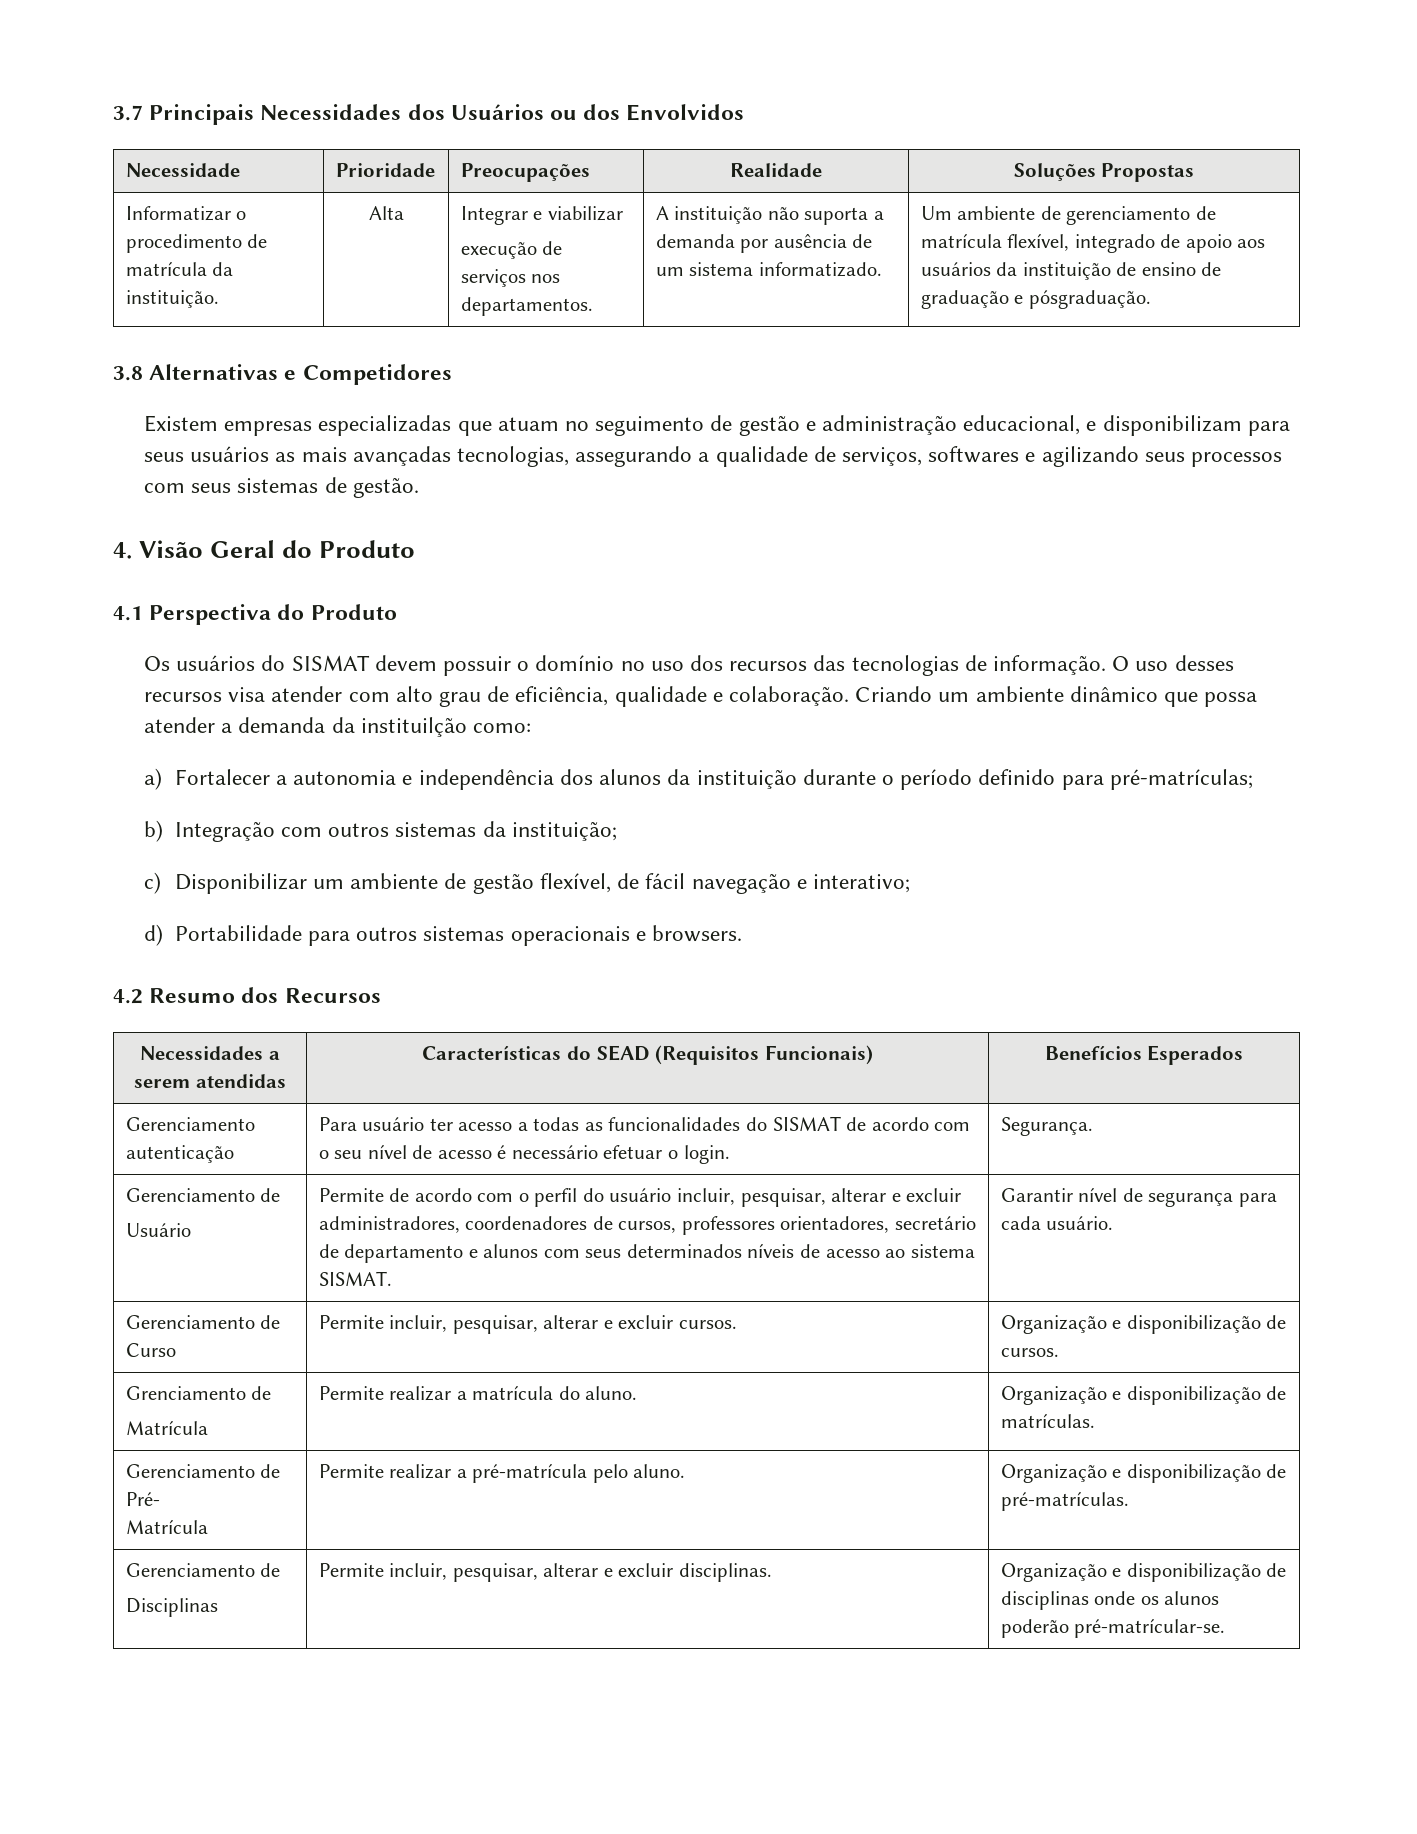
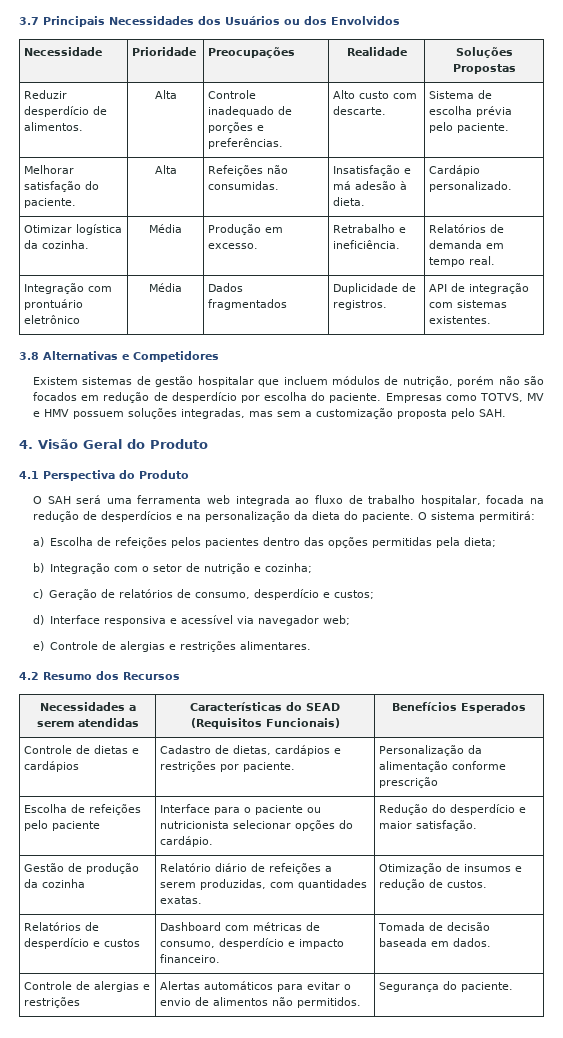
[125,206,247,221] [125,234,268,253] [125,262,234,276] [125,290,219,308] [368,206,404,220] [460,206,623,225] [460,241,563,259] [460,269,561,287] [460,297,593,316] [655,206,884,225] [655,234,873,253] [655,262,882,277] [920,206,1216,225] [920,234,1266,253] [920,262,1222,280] [920,290,1151,309] Informatizar o procedimento de matrícula da instituição. | Alta | Integrar e viabilizar // execução de serviços nos departamentos. | A instituição não suporta a demanda por ausência de um sistema informatizado. | Um ambiente de gerenciamento de matrícula flexível, integrado de apoio aos usuários da instituição de ensino de graduação e pósgraduação. -> [24,90,68,99] [24,106,108,117] [24,122,84,131] [154,90,177,99] [208,90,257,99] [208,106,293,117] [208,122,265,133] [208,138,284,149] [333,90,418,99] [333,106,387,115] [429,90,493,99] [429,106,513,117] [429,122,510,133] [24,165,75,174] [24,181,100,192] [24,198,77,208] [154,165,177,174] [208,165,289,176] [208,181,280,190] [333,165,412,176] [333,181,408,190] [333,197,366,206] [429,165,481,176] [429,181,513,192] [24,224,123,235] [24,240,90,249] [149,224,182,233] [208,224,284,235] [208,243,259,249] [333,224,407,233] [333,240,401,249] [429,224,505,233] [429,240,505,249] [429,256,496,267] [24,283,113,294] [24,299,84,310] [24,315,81,324] [149,283,182,292] [208,283,244,292] [208,299,288,310] [333,283,417,294] [333,300,388,310] [429,283,530,294] [429,300,508,308] [429,316,492,324] Reduzir desperdício de alimentos. | Alta | Controle inadequado de porções e preferências. | Alto custo com descarte. | Sistema de escolha prévia pelo paciente. // Melhorar satisfação do paciente. | Alta | Refeições não consumidas. | Insatisfação e má adesão à dieta. | Cardápio personalizado. // Otimizar logística da cozinha. | Média | Produção em excesso. | Retrabalho e ineficiência. | Relatórios de demanda em tempo real. // Integração com prontuário eletrônico | Média | Dados fragmentados | Duplicidade de registros. | API de integração com sistemas existentes.
[224,415,1290,436] [143,446,1283,467] [143,477,419,498] empresas especializadas que atuam no seguimento de gestão e administração educacional, e disponibilizam para seus usuários as mais avançadas tecnologias, assegurando a qualidade de serviços, softwares e agilizando seus processos com seus sistemas de gestão. -> [82,376,544,387] [33,392,544,403] [33,408,507,419] sistemas de gestão hospitalar que incluem módulos de nutrição, porém não são focados em redução de desperdício por escolha do paciente. Empresas como TOTVS, MV e HMV possuem soluções integradas, mas sem a customização proposta pelo SAH.
[143,655,1234,676] [143,686,1258,707] [143,717,531,737] [143,768,1253,790] [143,820,617,842] [143,872,910,894] [143,924,743,946] Os usuários do SISMAT devem possuir o domínio no uso dos recursos das tecnologias de informação. O uso desses recursos visa atender com alto grau de eficiência, qualidade e colaboração. Criando um ambiente dinâmico que possa atender a demanda da instituilção como: // a) Fortalecer a autonomia e independência dos alunos da instituição durante o período definido para pré-matrículas; // b) Integração com outros sistemas da instituição; // c) Disponibilizar um ambiente de gestão flexível, de fácil navegação e interativo; // d) Portabilidade para outros sistemas operacionais e browsers. -> [33,495,544,506] [33,511,536,522] [33,537,496,548] [33,563,312,574] [33,589,374,600] [33,615,350,626] [33,641,311,652] O SAH será uma ferramenta web integrada ao fluxo de trabalho hospitalar, focada na redução de desperdícios e na personalização da dieta do paciente. O sistema permitirá: // a) Escolha de refeições pelos pacientes dentro das opções permitidas pela dieta; // b) Integração com o setor de nutrição e cozinha; // c) Geração de relatórios de consumo, desperdício e custos; // d) Interface responsiva e acessível via navegador web; // e) Controle de alergias e restrições alimentares.
[125,1117,255,1131] [125,1145,234,1163] [318,1116,971,1131] [318,1145,730,1164] [1000,1117,1093,1136] [125,1188,281,1202] [125,1223,191,1237] [318,1188,962,1207] [318,1216,976,1235] [318,1244,975,1263] [318,1271,392,1286] [1000,1188,1277,1207] [1000,1216,1114,1230] [125,1315,281,1329] [125,1343,176,1357] [318,1315,737,1334] [1000,1315,1287,1334] [1000,1348,1059,1357] [125,1386,272,1400] [125,1421,208,1435] [318,1386,638,1401] [1000,1386,1287,1405] [1000,1414,1095,1428] [125,1464,281,1478] [125,1492,160,1506] [125,1520,208,1534] [318,1464,686,1483] [1000,1464,1287,1483] [1000,1492,1129,1511] [125,1563,281,1577] [125,1598,218,1617] [318,1563,772,1582] [1000,1563,1287,1582] [1000,1591,1220,1610] [1000,1619,1226,1638] Gerenciamento autenticação | Para usuário ter acesso a todas as funcionalidades do SISMAT de acordo com o seu nível de acesso é necessário efetuar o login. | Segurança. // Gerenciamento de // Usuário | Permite de acordo com o perfil do usuário incluir, pesquisar, alterar e excluir administradores, coordenadores de cursos, professores orientadores, secretário de departamento e alunos com seus determinados níveis de acesso ao sistema SISMAT. | Garantir nível de segurança para cada usuário. // Gerenciamento de Curso | Permite incluir, pesquisar, alterar e excluir cursos. | Organização e disponibilização de cursos. // Grenciamento de // Matrícula | Permite realizar a matrícula do aluno. | Organização e disponibilização de matrículas. // Gerenciamento de Pré- // Matrícula | Permite realizar a pré-matrícula pelo aluno. | Organização e disponibilização de pré-matrículas. // Gerenciamento de // Disciplinas | Permite incluir, pesquisar, alterar e excluir disciplinas. | Organização e disponibilização de disciplinas onde os alunos poderão pré-matrícular-se. -> [24,745,140,754] [24,761,80,772] [160,745,342,756] [160,761,296,772] [379,745,483,756] [379,761,507,772] [379,777,439,788] [24,804,142,815] [24,820,101,831] [160,804,322,815] [160,820,354,831] [160,836,214,847] [379,804,527,815] [379,820,478,831] [24,863,140,874] [24,879,86,888] [160,863,333,874] [160,879,368,890] [160,896,203,904] [379,863,523,874] [379,879,488,890] [24,922,100,931] [24,938,141,949] [160,922,321,931] [160,938,345,949] [160,954,221,963] [378,922,491,931] [379,938,492,947] [24,981,151,992] [24,997,81,1008] [160,981,352,992] [160,997,362,1008] [379,981,514,992] Controle de dietas e cardápios | Cadastro de dietas, cardápios e restrições por paciente. | Personalização da alimentação conforme prescrição // Escolha de refeições pelo paciente | Interface para o paciente ou nutricionista selecionar opções do cardápio. | Redução do desperdício e maior satisfação. // Gestão de produção da cozinha | Relatório diário de refeições a serem produzidas, com quantidades exatas. | Otimização de insumos e redução de custos. // Relatórios de desperdício e custos | Dashboard com métricas de consumo, desperdício e impacto financeiro. | Tomada de decisão baseada em dados. // Controle de alergias e restrições | Alertas automáticos para evitar o envio de alimentos não permitidos. | Segurança do paciente.

